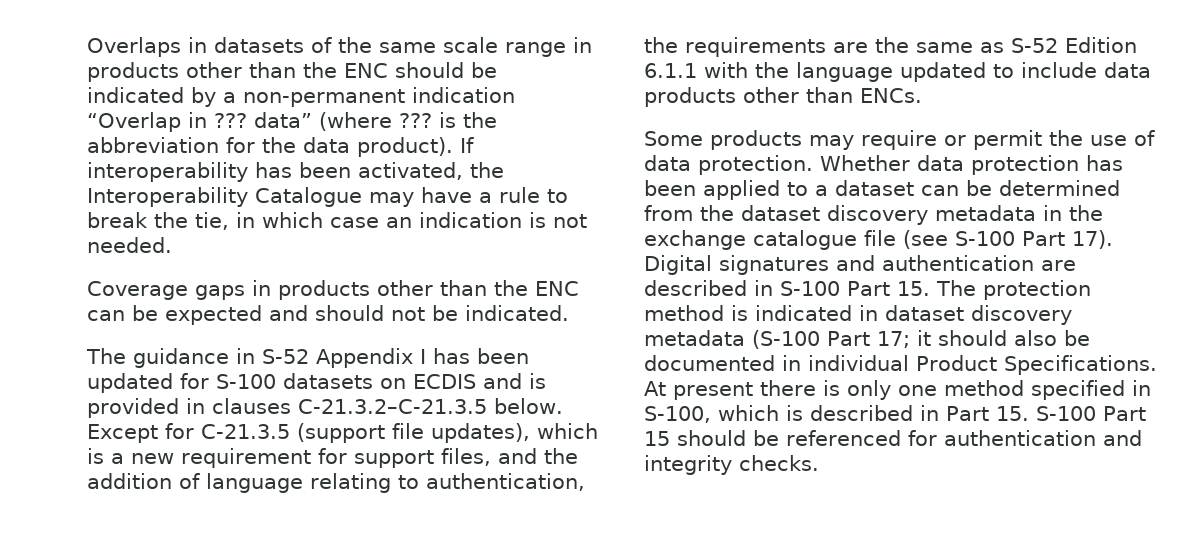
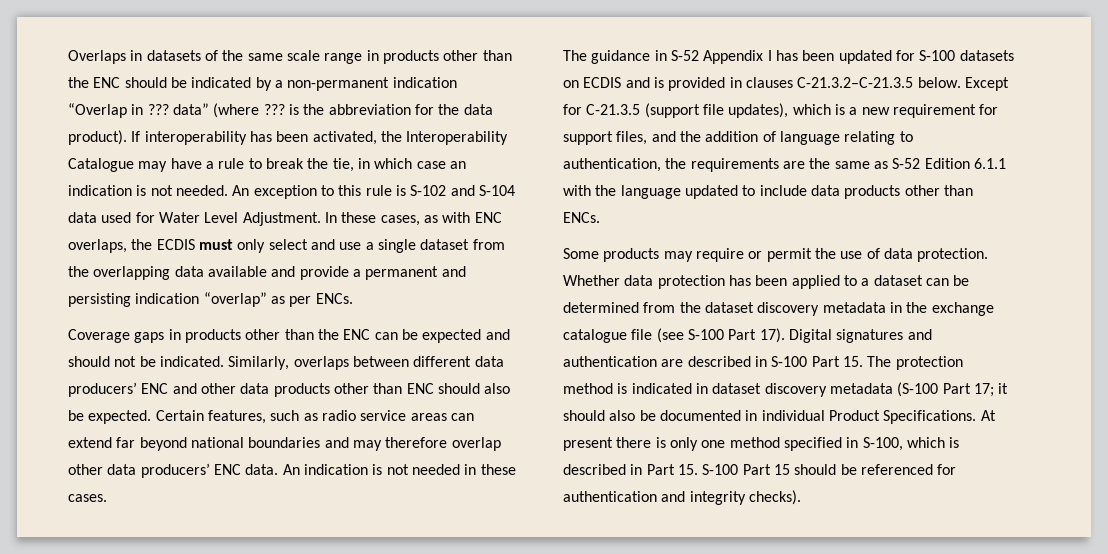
(172, 245) none -> [232,185,515,199] [68,212,502,226] [68,239,505,253] [68,266,466,280] [68,292,353,307] An exception to this rule is S-102 and S-104 data used for Water Level Adjustment. In these cases, as with ENC overlaps, the ECDIS must only select and use a single dataset from the overlapping data available and provide a permanent and persisting indication “overlap” as per ENCs.
(569, 313) none -> [228,356,504,370] [68,382,511,397] [68,410,474,424] [68,437,501,451] [68,463,516,478] [68,494,107,502] Similarly, overlaps between different data producers’ ENC and other data products other than ENC should also be expected. Certain features, such as radio service areas can extend far beyond national boundaries and may therefore overlap other data producers’ ENC data. An indication is not needed in these cases.
[739,455,819,471] checks. -> [748,490,801,505] checks).

